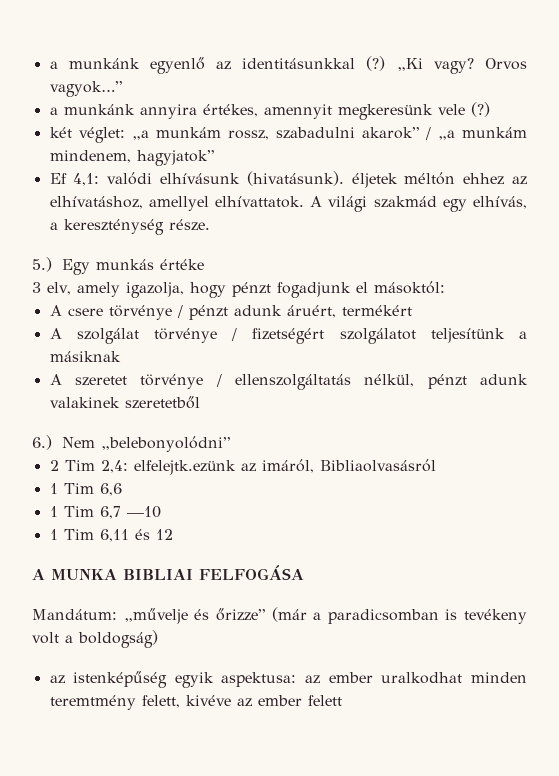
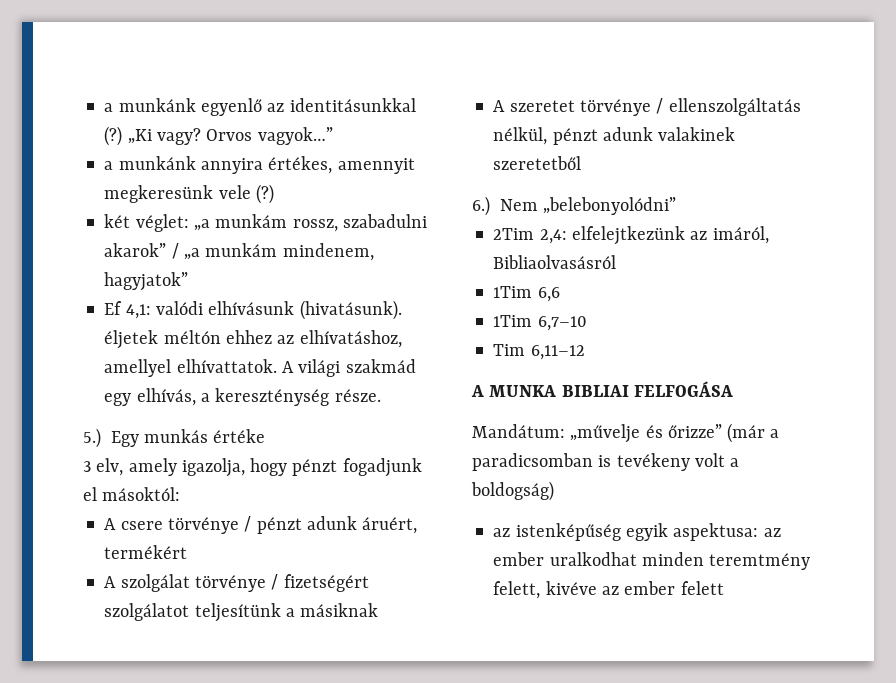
[49,460,236,475] 2 Tim 2,4: elfelejtk.ezünk -> [493,226,685,245] 2Tim 2,4: elfelejtkezünk
[49,483,94,494] 1 Tim -> [493,286,533,298] 1Tim
[49,506,161,519] [49,529,173,542] 1 Tim 6,7 —10 // 1 Tim 6,11 és 12 -> [493,315,587,331] [493,344,585,360] 1Tim 6,7–10 // Tim 6,11–12

